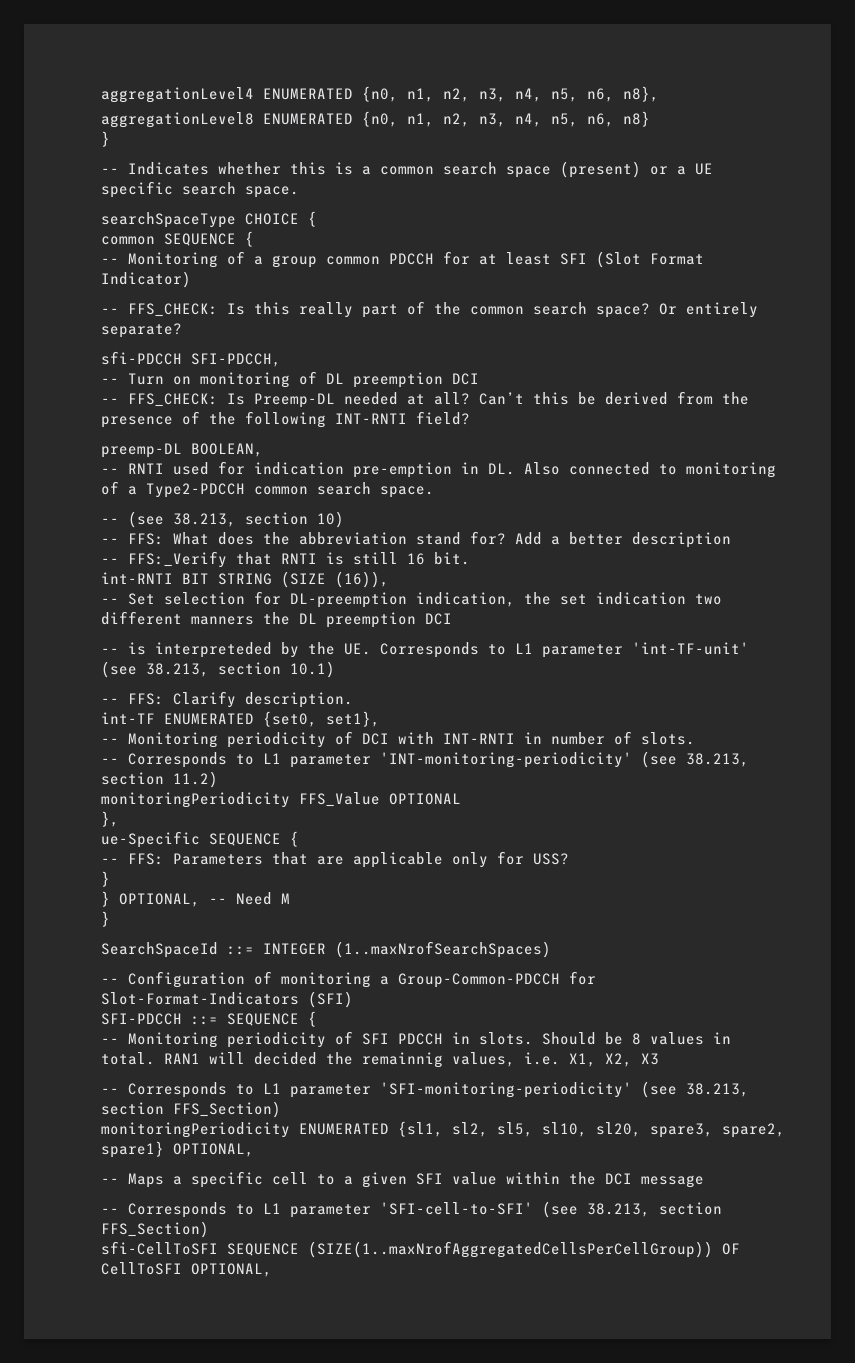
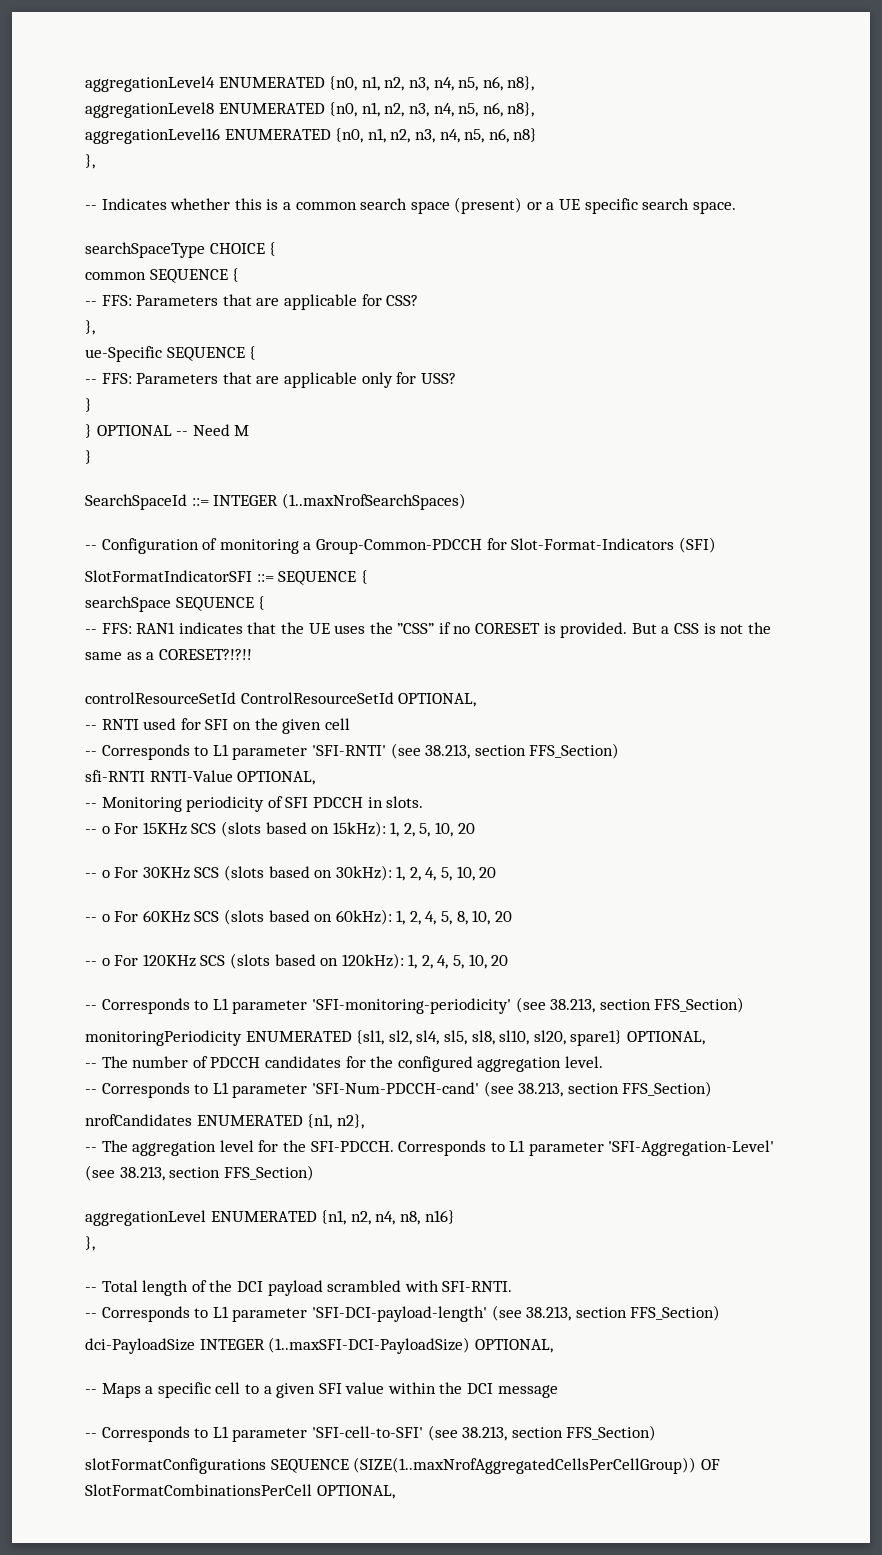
(614, 120) none -> [507,102,535,117] [85,128,509,144] n8}, // aggregationLevel16 ENUMERATED {n0, n1, n2, n3, n4, n5, n6,
[101,131,110,147] } -> [85,154,95,169] },
[128,251,704,268] [101,271,191,288] [101,301,758,318] [101,323,182,338] [101,351,281,367] [101,371,479,388] [101,391,749,408] [101,411,470,428] [101,443,263,458] [101,461,776,478] [101,481,434,498] [101,511,344,528] [101,531,731,548] [101,551,470,568] [101,571,389,588] [101,591,722,608] [101,611,452,628] [101,642,749,658] [101,661,335,678] [101,691,353,708] [101,711,380,727] [101,731,695,748] [101,751,749,768] [101,771,218,788] [101,792,461,808] Monitoring of a group common PDCCH for at least SFI (Slot Format Indicator) // -- FFS_CHECK: Is this really part of the common search space? Or entirely separate? // sfi-PDCCH SFI-PDCCH, // -- Turn on monitoring of DL preemption DCI // -- FFS_CHECK: Is Preemp-DL needed at all? Can’t this be derived from the presence of the following INT-RNTI field? // preemp-DL BOOLEAN, // -- RNTI used for indication pre-emption in DL. Also connected to monitoring of a Type2-PDCCH common search space. // -- (see 38.213, section 10) // -- FFS: What does the abbreviation stand for? Add a better description // -- FFS:_Verify that RNTI is still 16 bit. // int-RNTI BIT STRING (SIZE (16)), // -- Set selection for DL-preemption indication, the set indication two different manners the DL preemption DCI // -- is interpreteded by the UE. Corresponds to L1 parameter 'int-TF-unit' (see 38.213, section 10.1) // -- FFS: Clarify description. // int-TF ENUMERATED {set0, set1}, // -- Monitoring periodicity of DCI with INT-RNTI in number of slots. // -- Corresponds to L1 parameter 'INT-monitoring-periodicity' (see 38.213, section 11.2) // monitoringPeriodicity FFS_Value OPTIONAL -> [101,294,419,310] FFS: Parameters that are applicable for CSS?
[119,893,200,907] OPTIONAL, -> [96,425,172,436] OPTIONAL
[101,1013,182,1025] SFI-PDCCH -> [85,570,252,582] SlotFormatIndicatorSFI
(317, 1019) none -> [85,596,266,612] [85,622,771,638] [85,649,252,660] [85,692,477,707] [85,718,350,734] [85,743,620,760] [85,770,316,785] // searchSpace SEQUENCE { // -- FFS: RAN1 indicates that the UE uses the ”CSS” if no CORESET is provided. But a CSS is not the same as a CORESET?!?!! // controlResourceSetId ControlResourceSetId OPTIONAL, // -- RNTI used for SFI on the given cell // -- Corresponds to L1 parameter 'SFI-RNTI' (see 38.213, section FFS_Section) // sfi-RNTI RNTI-Value OPTIONAL,
[542,1032,731,1045] [101,1052,659,1068] Should be 8 values in total. RAN1 will decided the remainnig values, i.e. X1, X2, X3 -> [85,821,475,837] [85,865,497,881] [85,909,512,925] [85,953,509,969] // -- o For 15KHz SCS (slots based on 15kHz): 1, 2, 5, 10, 20 // -- o For 30KHz SCS (slots based on 30kHz): 1, 2, 4, 5, 10, 20 // -- o For 60KHz SCS (slots based on 60kHz): 1, 2, 4, 5, 8, 10, 20 // -- o For 120KHz SCS (slots based on 120kHz): 1, 2, 4, 5, 10, 20
[497,1122,785,1138] [101,1141,164,1158] sl5, sl10, sl20, spare3, spare2, spare1} -> [416,1030,705,1046] [85,1056,603,1072] [85,1081,713,1098] [85,1114,364,1129] [85,1140,775,1156] [85,1165,314,1181] [85,1210,455,1226] [85,1236,95,1251] [85,1280,513,1296] [85,1305,721,1322] [85,1337,471,1354] sl4, sl5, sl8, sl10, sl20, spare1} OPTIONAL, // -- The number of PDCCH candidates for the configured aggregation level. // -- Corresponds to L1 parameter 'SFI-Num-PDCCH-cand' (see 38.213, section FFS_Section) // nrofCandidates ENUMERATED {n1, n2}, // -- The aggregation level for the SFI-PDCCH. Corresponds to L1 parameter 'SFI-Aggregation-Level' (see 38.213, section FFS_Section) // aggregationLevel ENUMERATED {n1, n2, n4, n8, n16} // }, // -- Total length of the DCI payload scrambled with SFI-RNTI. // -- Corresponds to L1 parameter 'SFI-DCI-payload-length' (see 38.213, section FFS_Section) // dci-PayloadSize INTEGER (1..maxSFI-DCI-PayloadSize)
[101,1241,218,1255] sfi-CellToSFI -> [85,1458,266,1474] slotFormatConfigurations
[101,1262,182,1275] CellToSFI -> [85,1484,312,1496] SlotFormatCombinationsPerCell

